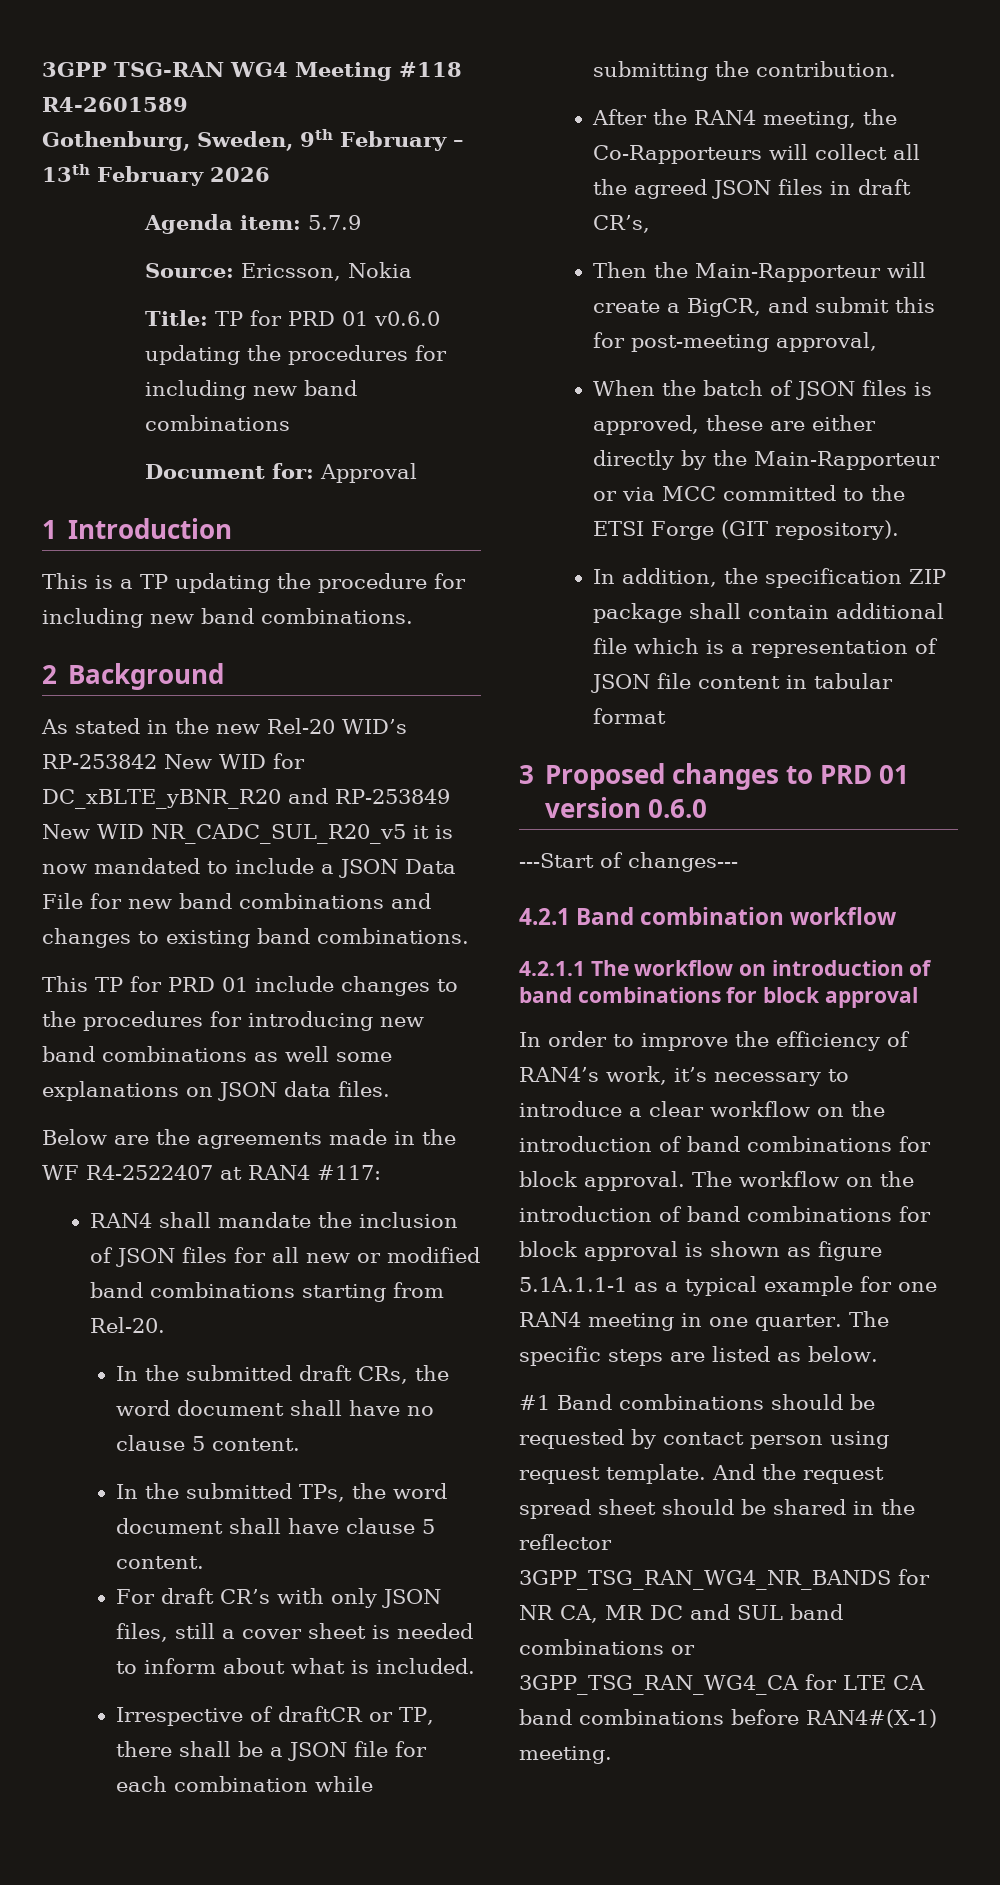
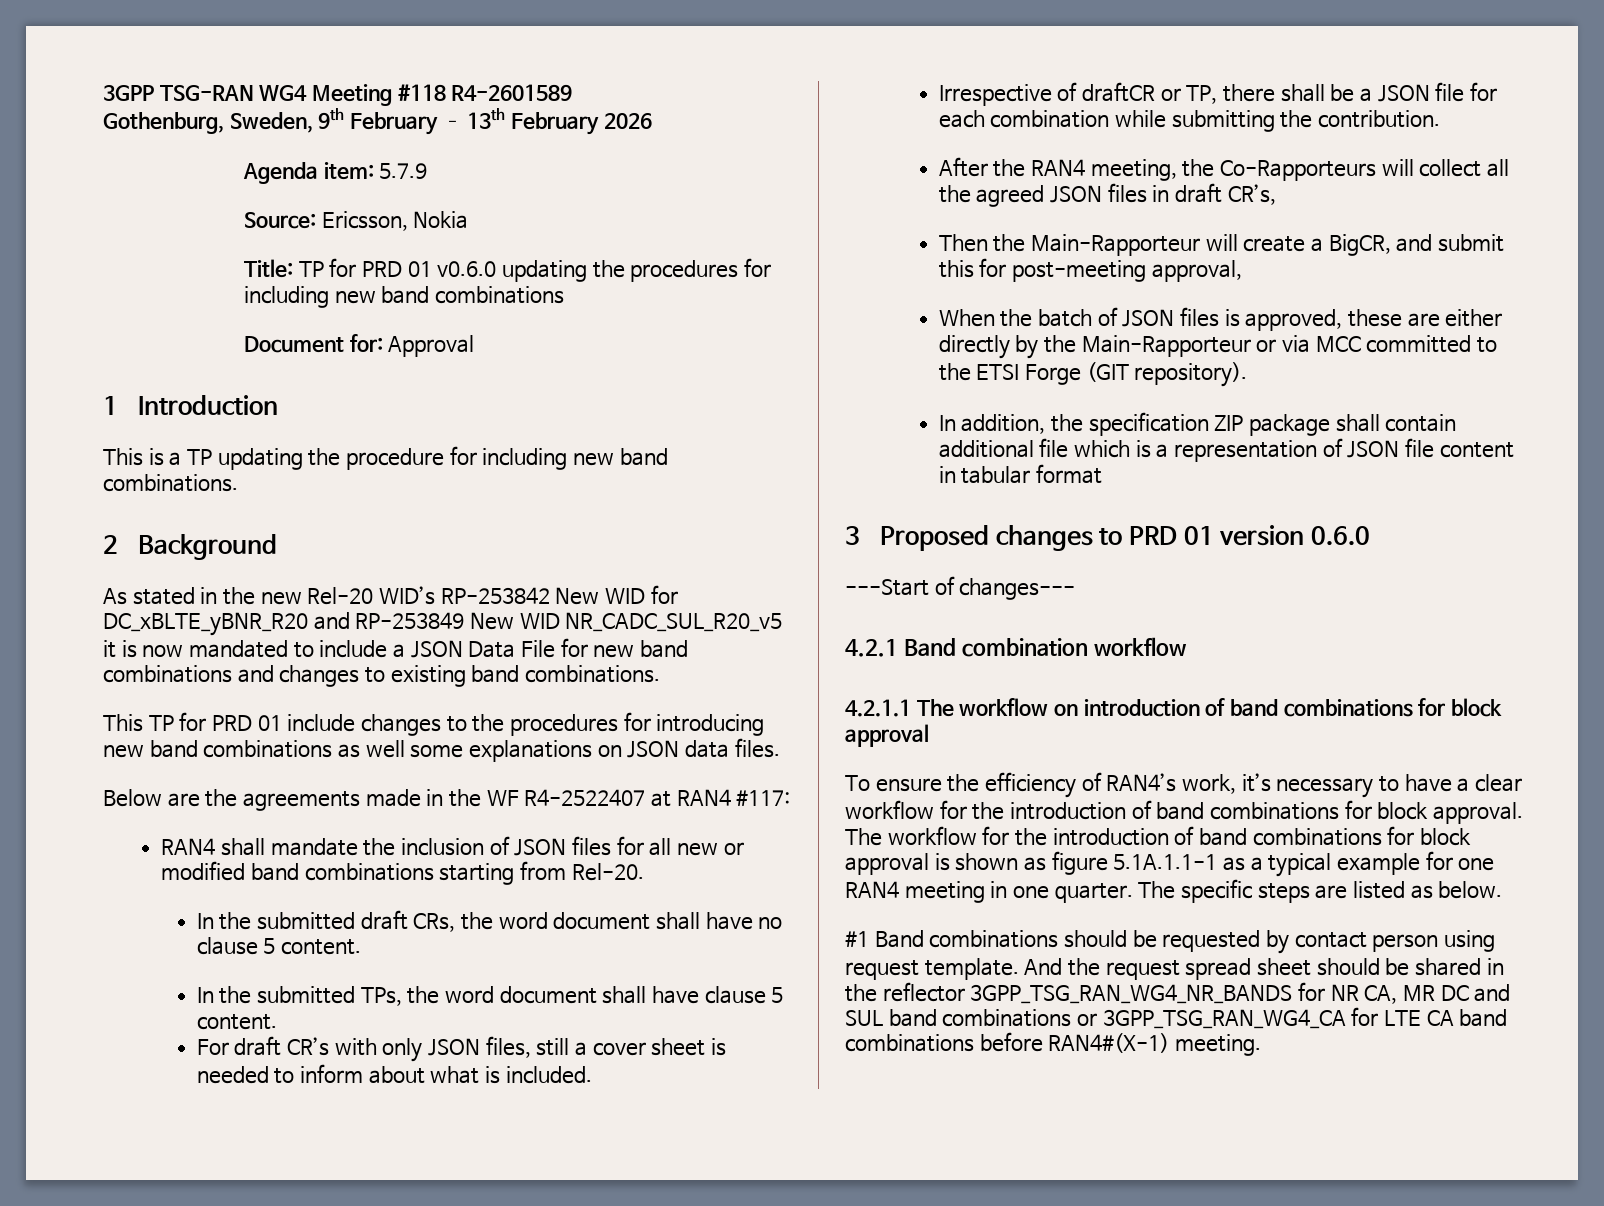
[519,1031,728,1051] In order to improve -> [845,775,942,792] To ensure
[519,1101,622,1117] introduce -> [1404,774,1452,792] have
[817,1107,844,1117] on -> [939,800,967,819] for
[846,1177,873,1187] on -> [982,826,1010,845] for

